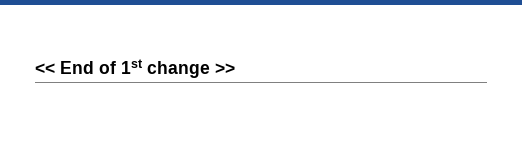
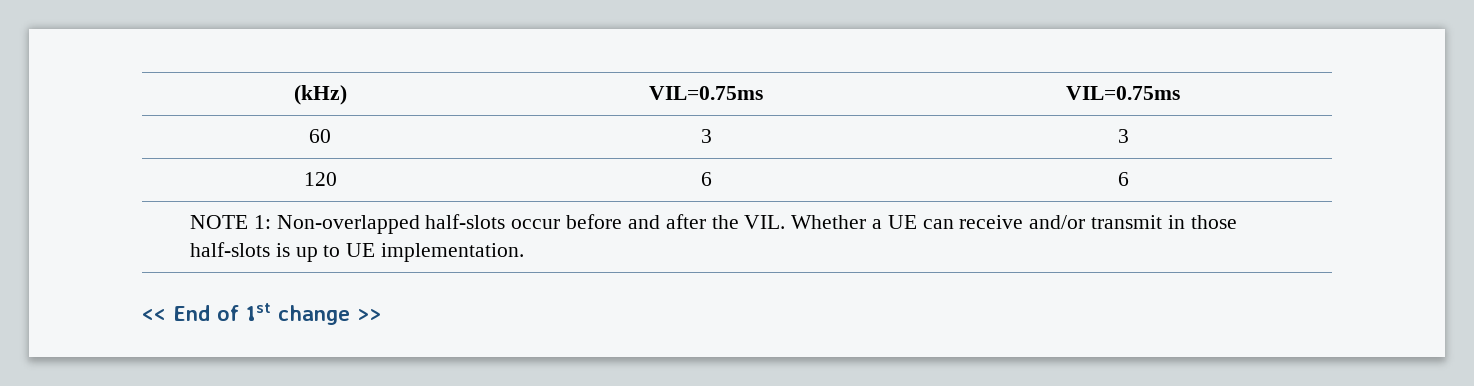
(35, 68) none -> [293,85,347,105] [649,86,763,100] [1066,86,1180,100] [309,129,331,143] [700,129,712,143] [1117,129,1129,143] [303,172,337,186] [700,172,712,186] [1117,172,1129,186] [190,214,1237,234] [190,242,525,262] (kHz) | VIL=0.75ms | VIL=0.75ms // 60 | 3 | 3 // 120 | 6 | 6 // NOTE 1: Non-overlapped half-slots occur before and after the VIL. Whether a UE can receive and/or transmit in those half-slots is up to UE implementation. //

